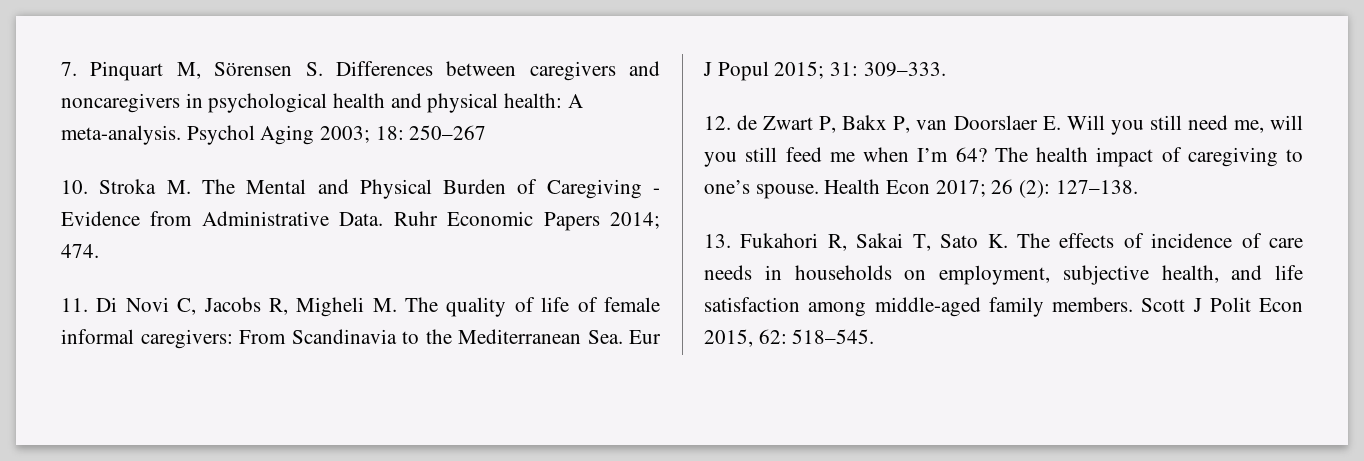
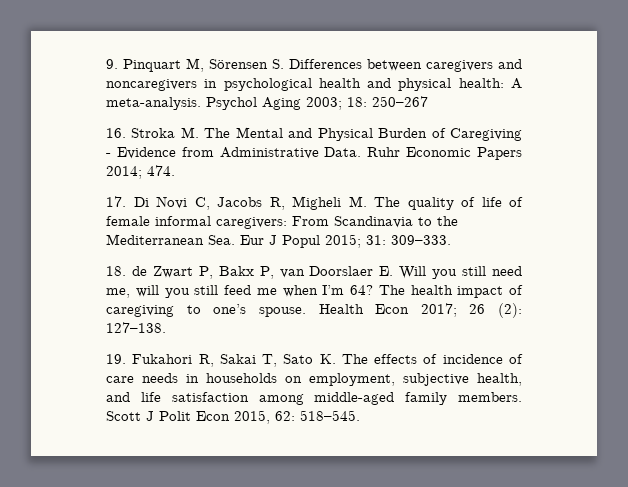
[61,62,77,76] 7. -> [106,59,118,69] 9.
[61,180,88,194] 10. -> [106,128,126,138] 16.
[61,298,88,312] 11. -> [106,196,126,207] 17.
[704,116,731,130] 12. -> [106,266,126,276] 18.
[704,234,731,248] 13. -> [106,354,126,364] 19.

